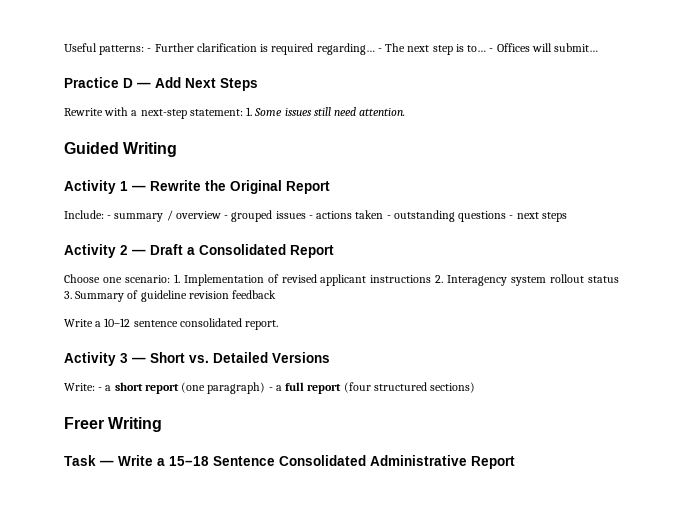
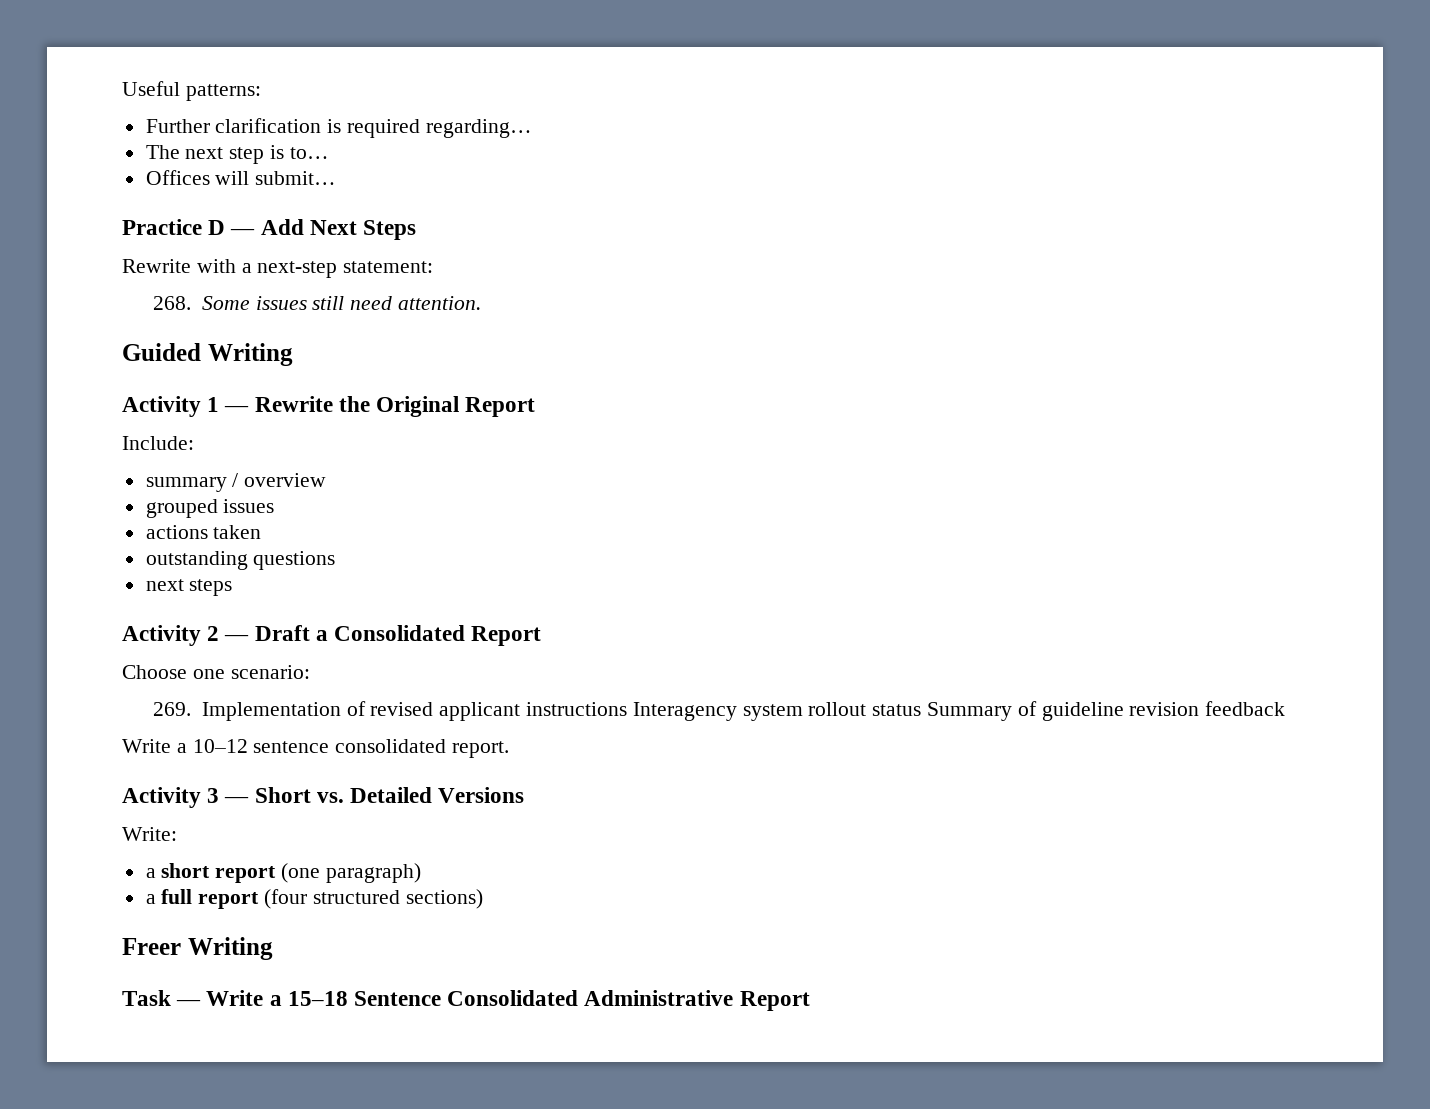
[147,48,152,52] - -> (261, 92) //
[377,48,382,52] - -> (532, 128) //
[489,48,494,52] - -> (329, 153) //
[246,107,253,116] 1. -> [152,296,191,310] // 268.
[107,215,112,219] - -> (194, 443) //
[224,215,229,219] - -> (327, 480) //
[308,215,313,219] - -> (275, 506) //
[386,215,391,219] - -> (262, 532) //
[509,215,514,219] - -> (336, 560) //
[173,274,180,283] 1. -> [152,702,191,716] // 269.
[435,275,444,283] 2. -> (627, 709) none
[64,291,72,299] 3. -> (922, 710) none
[98,387,103,391] - -> (177, 834) //
[268,387,273,391] - -> (421, 873) //

